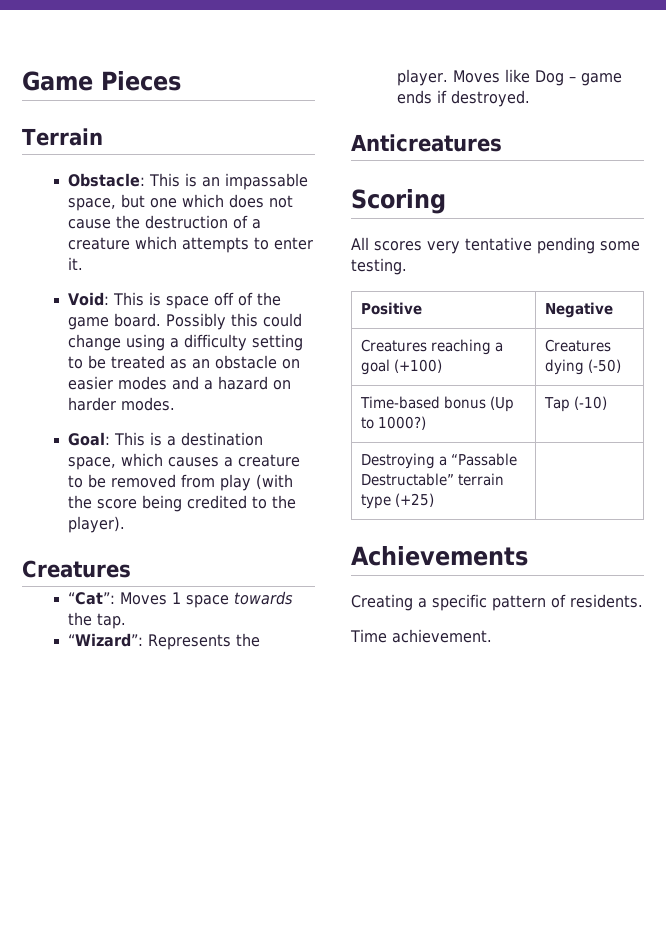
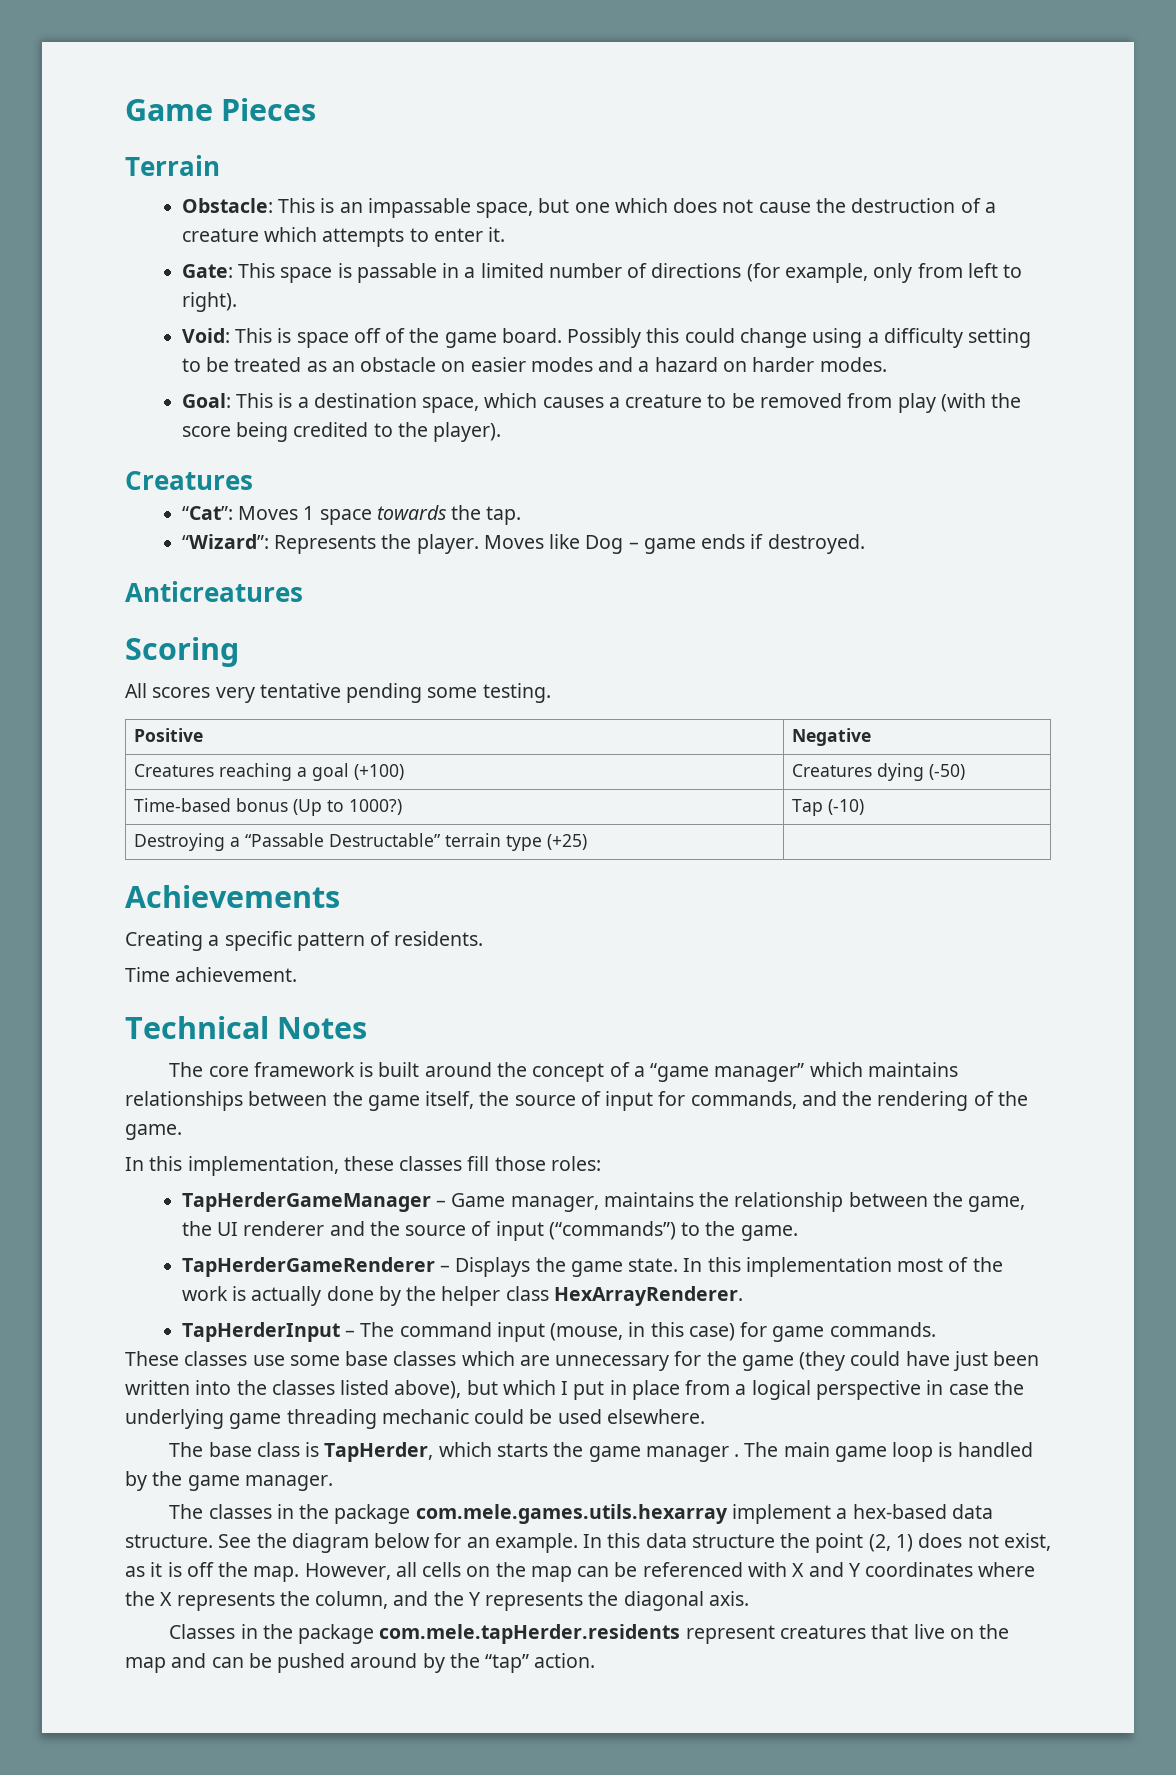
(84, 263) none -> [181,263,1023,283] [181,292,237,312] // Gate: This space is passable in a limited number of directions (for example, only from left to right).
(492, 636) none -> [125,1016,368,1039] [169,1062,958,1082] [125,1091,1028,1111] [125,1124,182,1140] [125,1156,601,1176] [181,1192,1026,1212] [181,1221,798,1241] [181,1257,1003,1277] [181,1286,743,1306] [181,1322,936,1342] [125,1351,1040,1371] [125,1380,1024,1400] [125,1409,705,1429] [169,1442,1033,1462] [125,1471,333,1491] [169,1504,993,1524] [125,1533,1051,1553] [125,1562,1036,1582] [125,1591,749,1611] [169,1624,1010,1644] [125,1653,596,1673] // Technical Notes // The core framework is built around the concept of a “game manager” which maintains relationships between the game itself, the source of input for commands, and the rendering of the game. // In this implementation, these classes fill those roles: // TapHerderGameManager – Game manager, maintains the relationship between the game, the UI renderer and the source of input (“commands”) to the game. // TapHerderGameRenderer – Displays the game state. In this implementation most of the work is actually done by the helper class HexArrayRenderer. // TapHerderInput – The command input (mouse, in this case) for game commands. // These classes use some base classes which are unnecessary for the game (they could have just been written into the classes listed above), but which I put in place from a logical perspective in case the underlying game threading mechanic could be used elsewhere. // The base class is TapHerder, which starts the game manager . The main game loop is handled by the game manager. // The classes in the package com.mele.games.utils.hexarray implement a hex-based data structure. See the diagram below for an example. In this data structure the point (2, 1) does not exist, as it is off the map. However, all cells on the map can be referenced with X and Y coordinates where the X represents the column, and the Y represents the diagonal axis. // Classes in the package com.mele.tapHerder.residents represent creatures that live on the map and can be pushed around by the “tap” action.

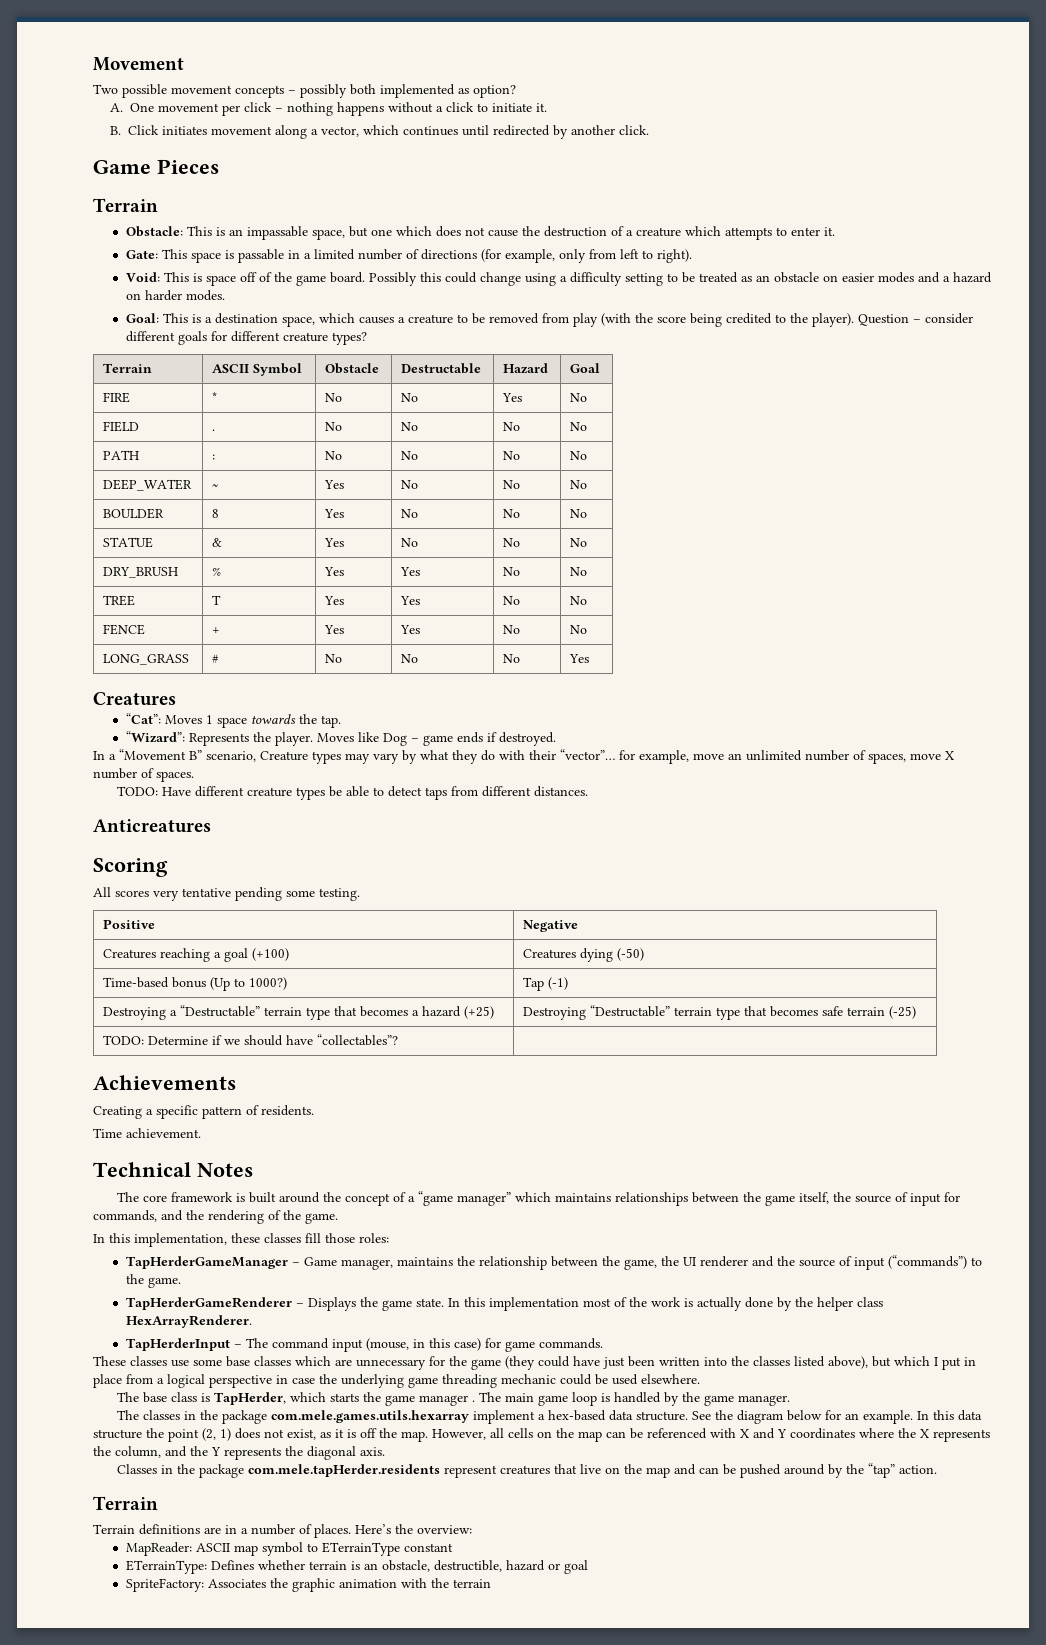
(125, 110) none -> [93,57,184,71] [93,84,516,98] [110,102,548,116] [110,125,650,139] Movement // Two possible movement concepts – possibly both implemented as option? // A. One movement per click – nothing happens without a click to initiate it. // B. Click initiates movement along a vector, which continues until redirected by another click. //
(502, 432) none -> [857,313,973,326] [125,331,367,345] [103,363,153,373] [212,363,303,376] [325,363,380,374] [401,363,482,374] [503,363,549,374] [570,363,601,373] [103,392,131,403] [212,392,218,402] [325,393,343,402] [401,393,419,402] [502,393,523,402] [570,393,588,402] [103,421,140,432] [212,429,216,431] [325,422,343,431] [401,422,419,431] [503,422,521,431] [570,422,588,431] [103,450,140,460] [212,454,216,460] [325,451,343,460] [401,451,419,460] [503,451,521,460] [570,451,588,460] [103,479,193,491] [212,484,219,489] [324,480,345,489] [401,480,419,489] [503,480,521,489] [570,480,588,489] [103,508,165,519] [212,509,220,518] [324,509,345,518] [401,509,419,518] [503,509,521,518] [570,509,588,518] [103,537,154,548] [212,538,223,547] [324,538,345,547] [401,538,419,547] [503,538,521,547] [570,538,588,547] [103,567,179,578] [212,567,222,576] [324,567,345,576] [400,567,421,576] [503,567,521,576] [570,567,588,576] [103,595,136,606] [212,595,222,605] [324,596,345,605] [400,596,421,605] [503,596,521,605] [570,596,588,605] [103,624,146,635] [212,627,221,634] [324,625,345,634] [400,625,421,634] [503,625,521,634] [570,625,588,634] [103,654,190,665] [212,654,220,663] [325,654,343,663] [401,654,419,663] [503,654,521,663] [569,654,590,663] Question – consider different goals for different creature types? // Terrain | ASCII Symbol | Obstacle | Destructable | Hazard | Goal // FIRE | * | No | No | Yes | No // FIELD | . | No | No | No | No // PATH | : | No | No | No | No // DEEP_WATER | ~ | Yes | No | No | No // BOULDER | 8 | Yes | No | No | No // STATUE | & | Yes | No | No | No // DRY_BRUSH | % | Yes | Yes | No | No // TREE | T | Yes | Yes | No | No // FENCE | + | Yes | Yes | No | No // LONG_GRASS | # | No | No | No | Yes
(865, 544) none -> [93,749,955,764] [93,768,194,782] [116,786,588,800] // In a “Movement B” scenario, Creature types may vary by what they do with their “vector”… for example, move an unlimited number of spaces, move X number of spaces. // TODO: Have different creature types be able to detect taps from different distances.
[827,799,864,815] (-10) -> [548,977,569,990] (-1)
[244,833,587,851] “Passable Destructable” terrain type (+25) -> [180,1005,495,1020] [523,1005,917,1020] [103,1034,399,1046] “Destructable” terrain type that becomes a hazard (+25) | Destroying “Destructable” terrain type that becomes safe terrain (-25) // TODO: Determine if we should have “collectables”?
(596, 1660) none -> [93,1496,158,1510] [93,1524,472,1538] [125,1542,453,1556] [125,1560,588,1574] [125,1578,491,1592] // Terrain // Terrain definitions are in a number of places. Here’s the overview: // MapReader: ASCII map symbol to ETerrainType constant // ETerrainType: Defines whether terrain is an obstacle, destructible, hazard or goal // SpriteFactory: Associates the graphic animation with the terrain

